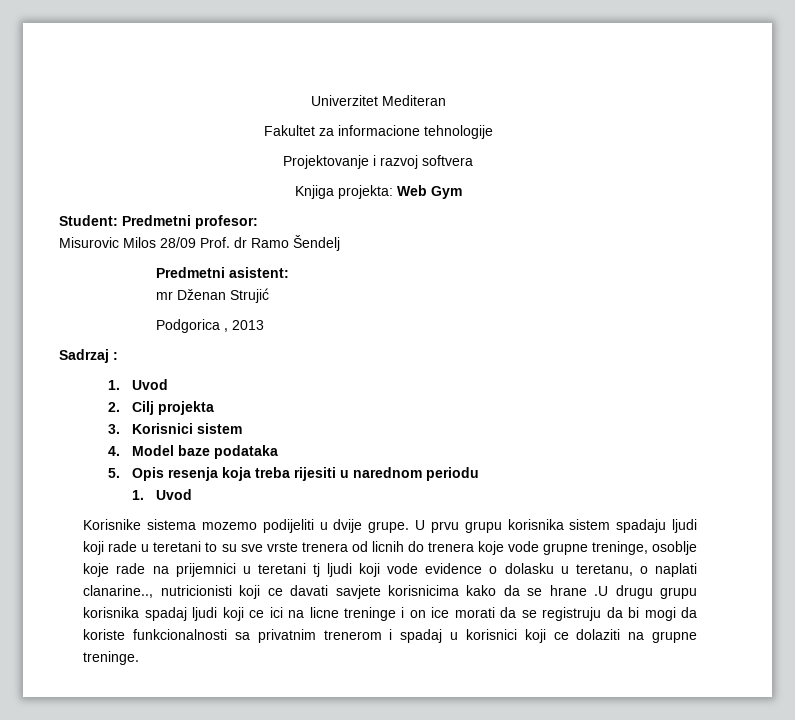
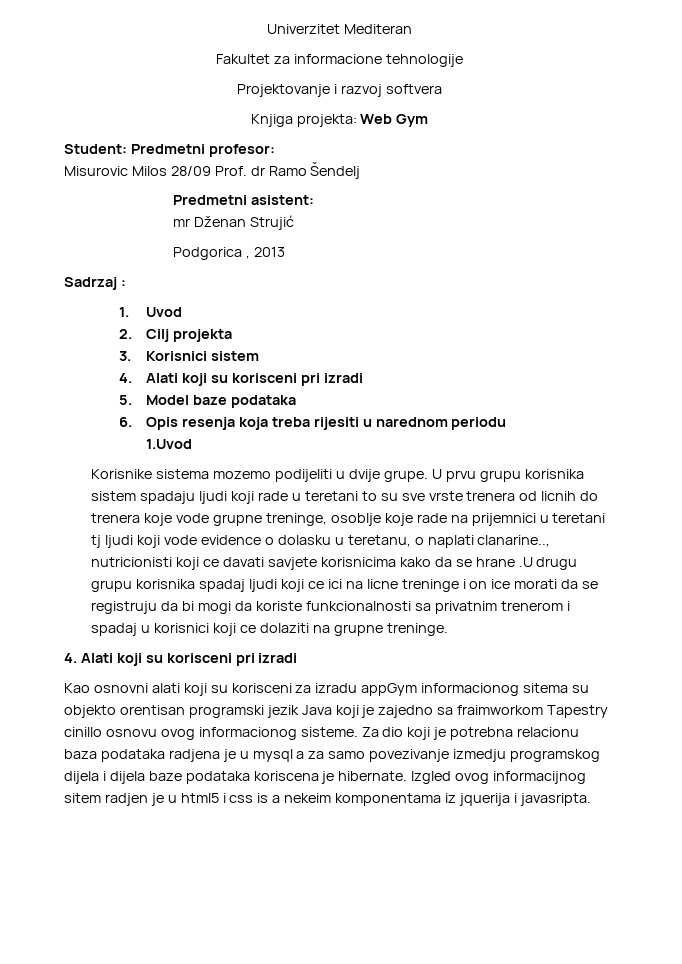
(120, 451) none -> [146,373,363,386] [118,395,132,405] Alati koji su korisceni pri izradi // 5.
[107,468,120,478] 5. -> [118,417,132,427] 6.
[131,489,193,500] 1. Uvod -> [146,439,193,449] 1.Uvod
(140, 658) none -> [64,653,298,666] [64,683,590,696] [64,705,609,718] [64,727,580,740] [64,749,601,762] [64,771,587,784] [64,793,591,806] // 4. Alati koji su korisceni pri izradi // Kao osnovni alati koji su korisceni za izradu appGym informacionog sitema su objekto orentisan programski jezik Java koji je zajedno sa fraimworkom Tapestry cinillo osnovu ovog informacionog sisteme. Za dio koji je potrebna relacionu baza podataka radjena je u mysql a za samo povezivanje izmedju programskog dijela i dijela baze podataka koriscena je hibernate. Izgled ovog informacijnog sitem radjen je u html5 i css is a nekeim komponentama iz jquerija i javasripta.

